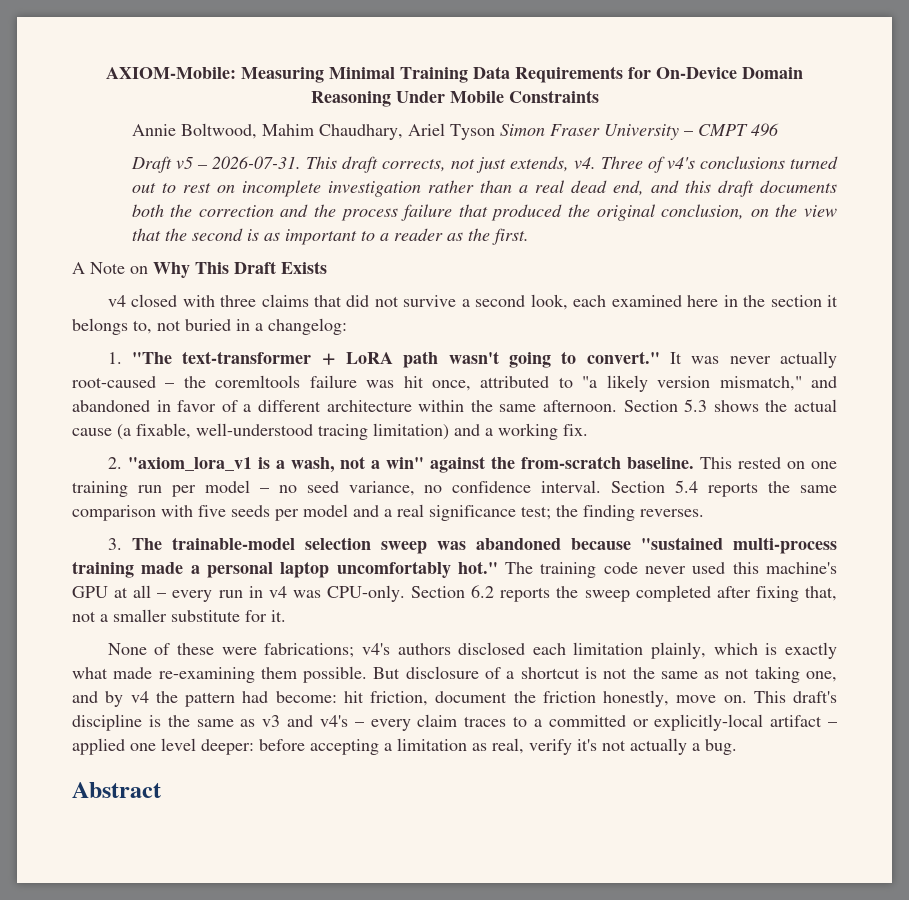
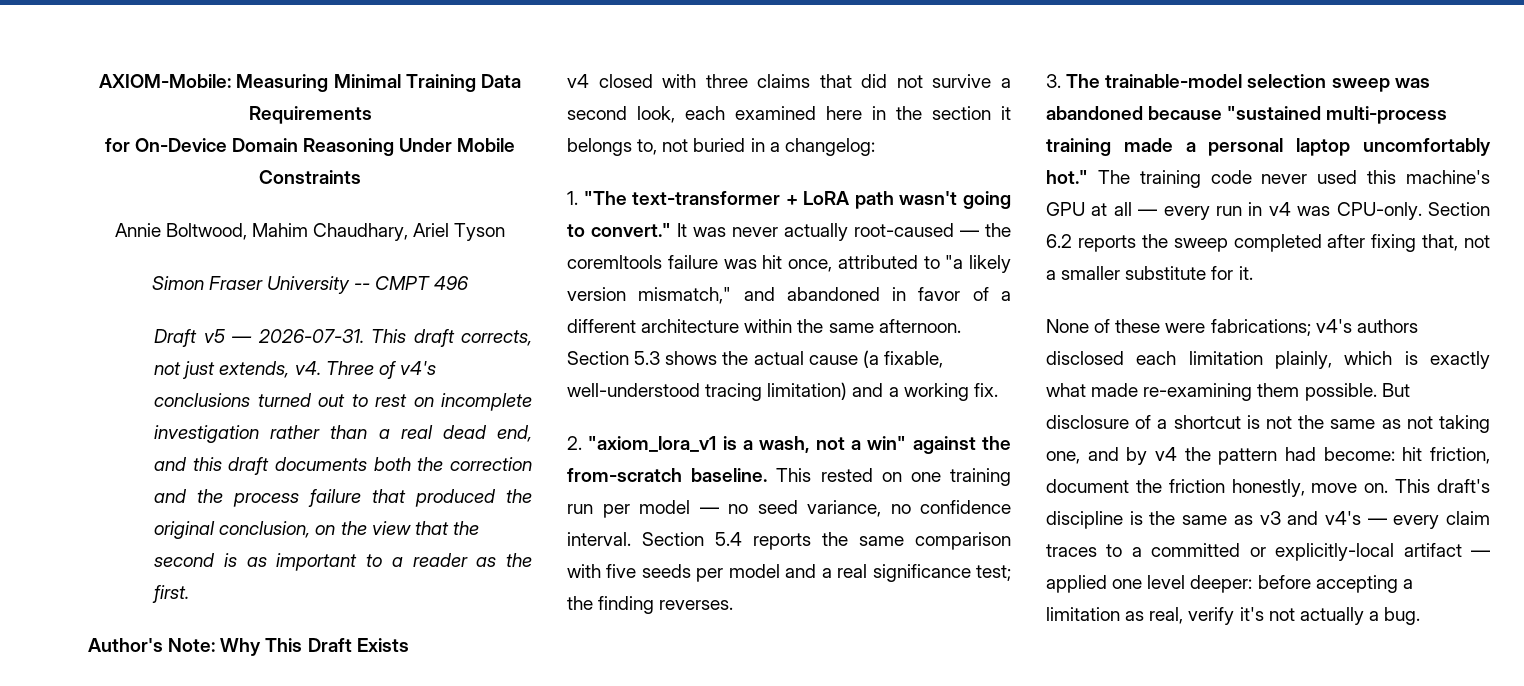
(623, 74) none -> (372, 115) //
(495, 132) none -> (506, 232) //
[683,131,693,136] – -> [354,283,371,290] --
[196,165,208,169] – -> [232,336,253,343] —
[72,262,148,274] A Note on -> [88,638,216,652] Author's Note:
[165,383,175,388] – -> [960,230,979,237] —
[259,488,269,493] – -> [699,507,719,514] —
[157,593,167,598] – -> [1138,209,1158,216] —
[354,722,364,727] – -> [1367,518,1387,525] —
[828,722,837,727] – -> [1471,550,1490,557] —
[72,782,161,798] // Abstract -> (1421, 616) none

